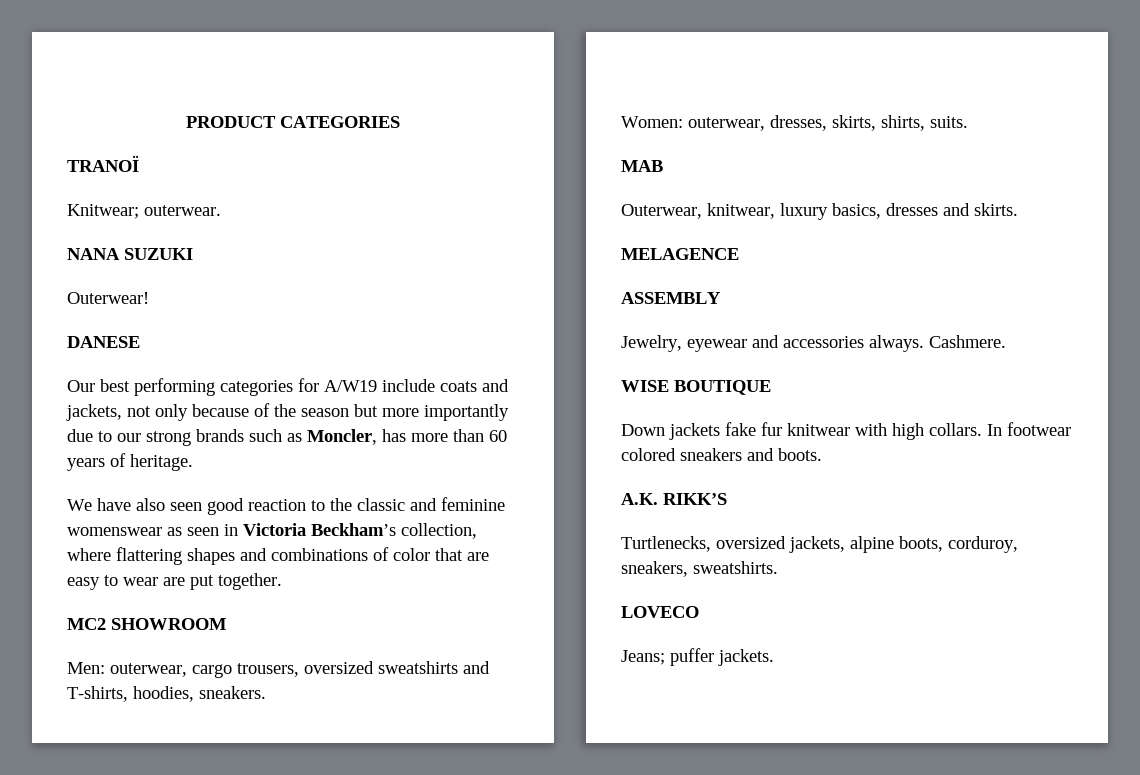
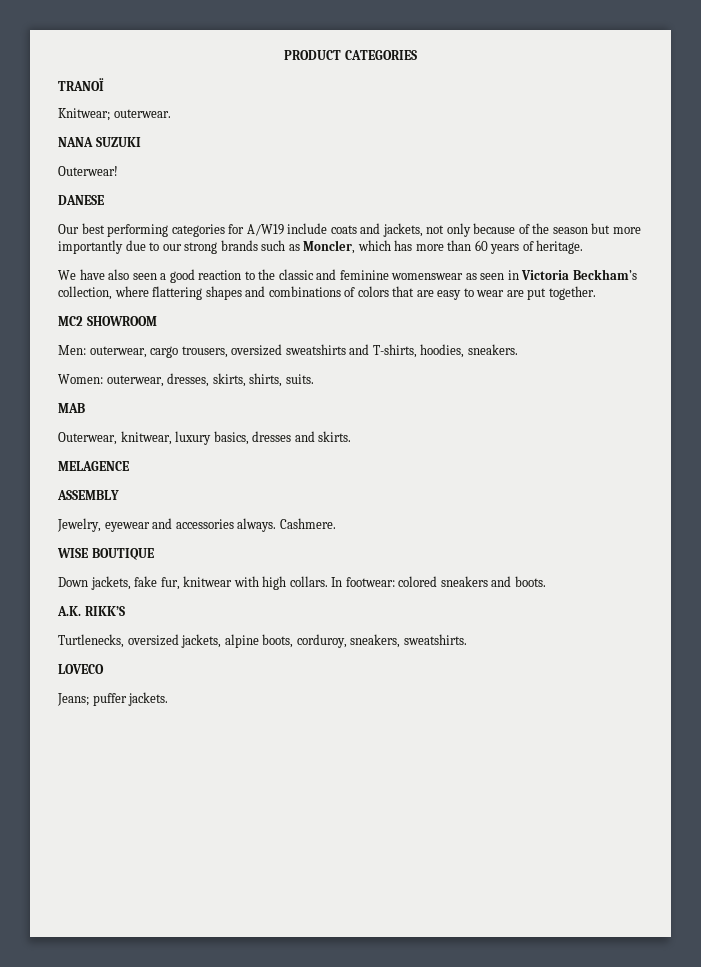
(377, 437) none -> [357,240,391,251] which
(202, 506) none -> [160,273,167,280] a
[393,548,430,561] color -> [357,286,389,297] colors
[669,422,782,440] jackets fake fur -> [90,576,180,590] jackets, fake fur,
[1007,422,1071,436] footwear -> [345,577,395,587] footwear:

